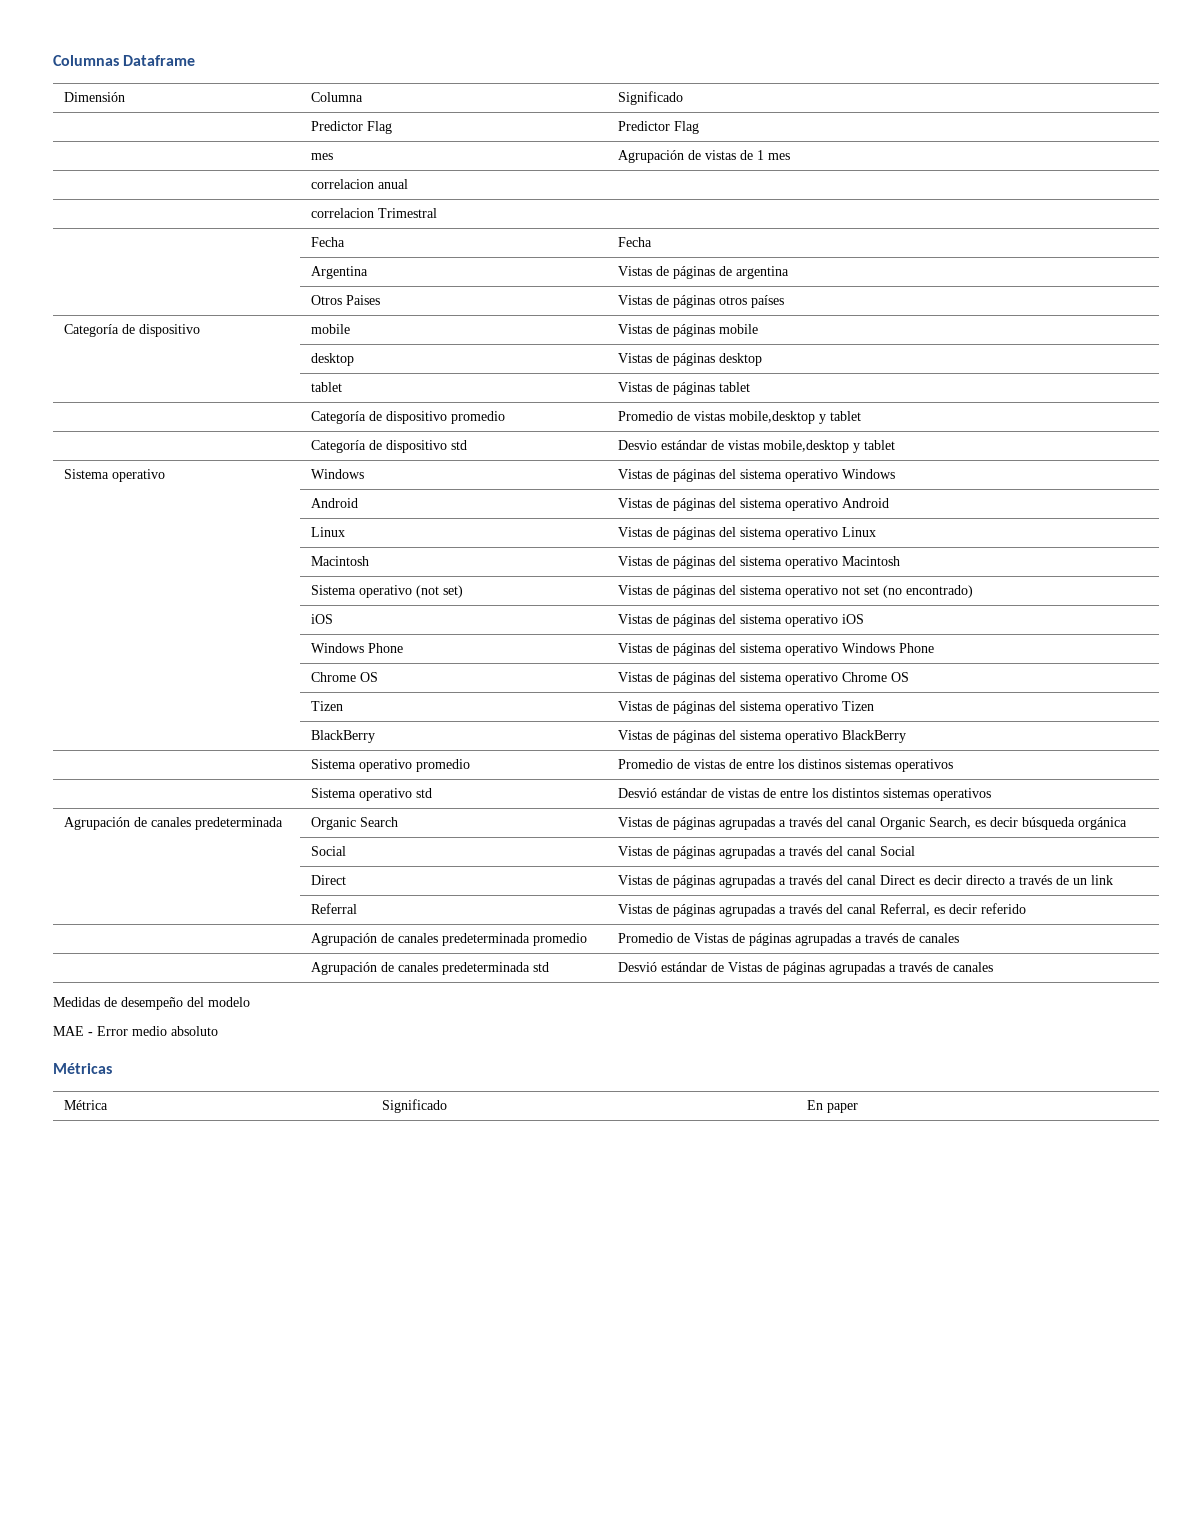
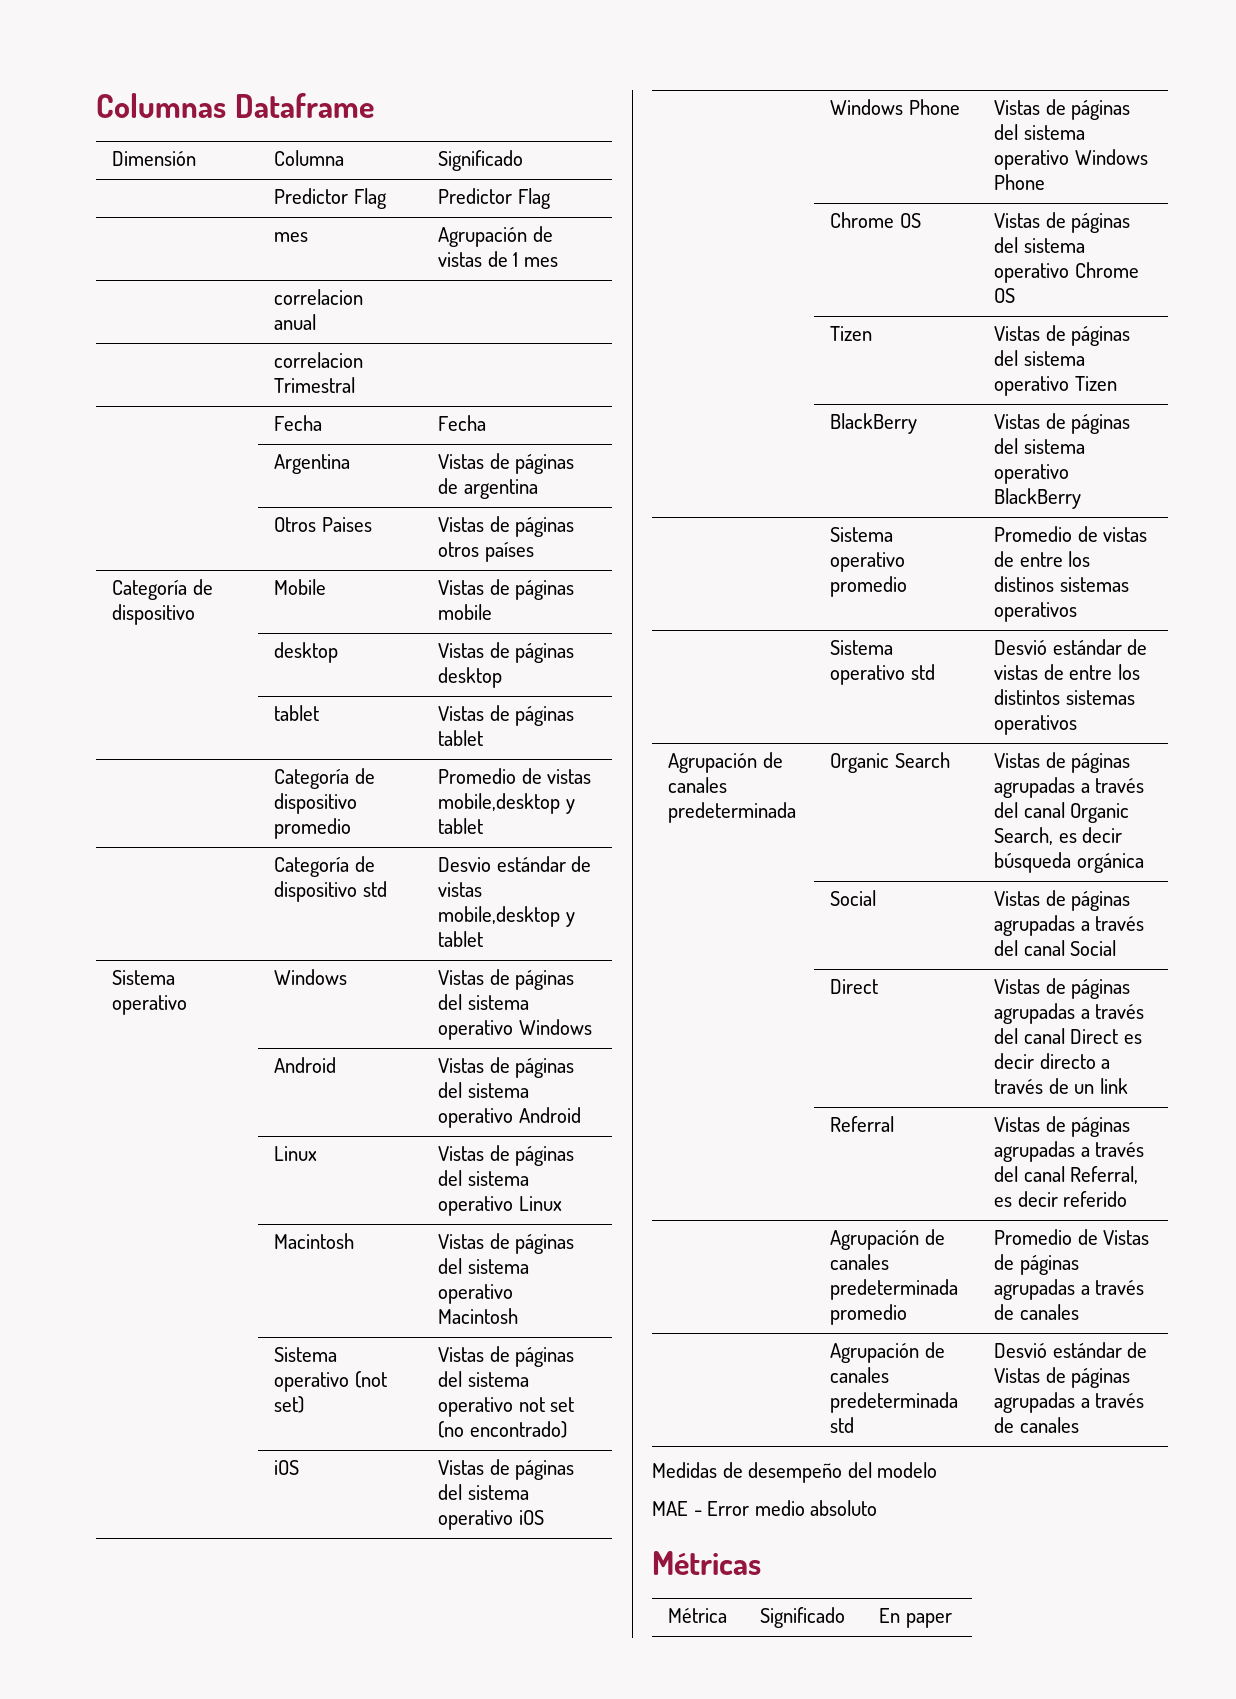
[310,324,350,334] mobile -> [274,579,327,595] Mobile

